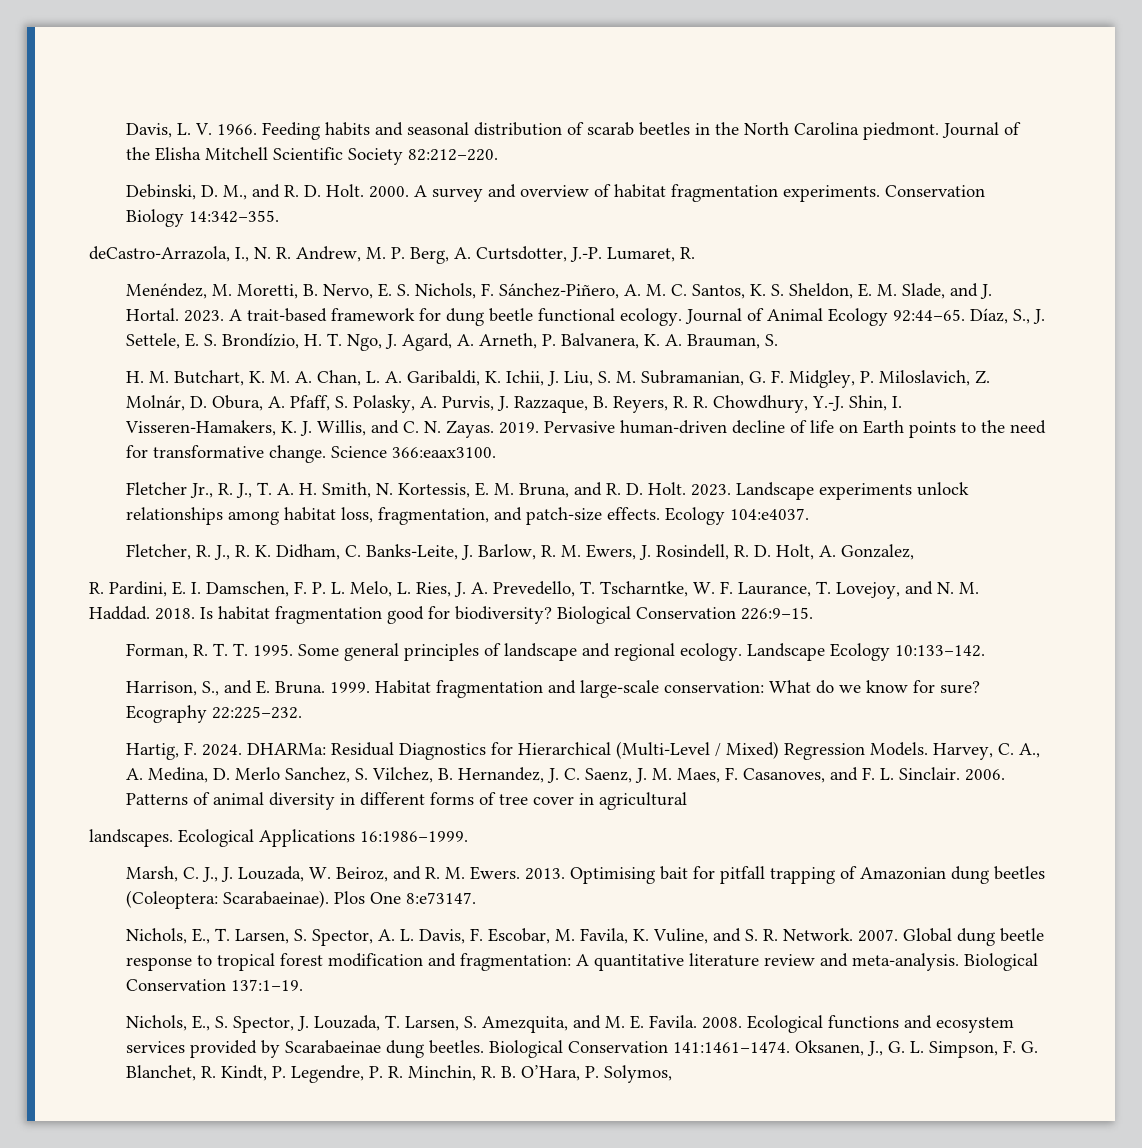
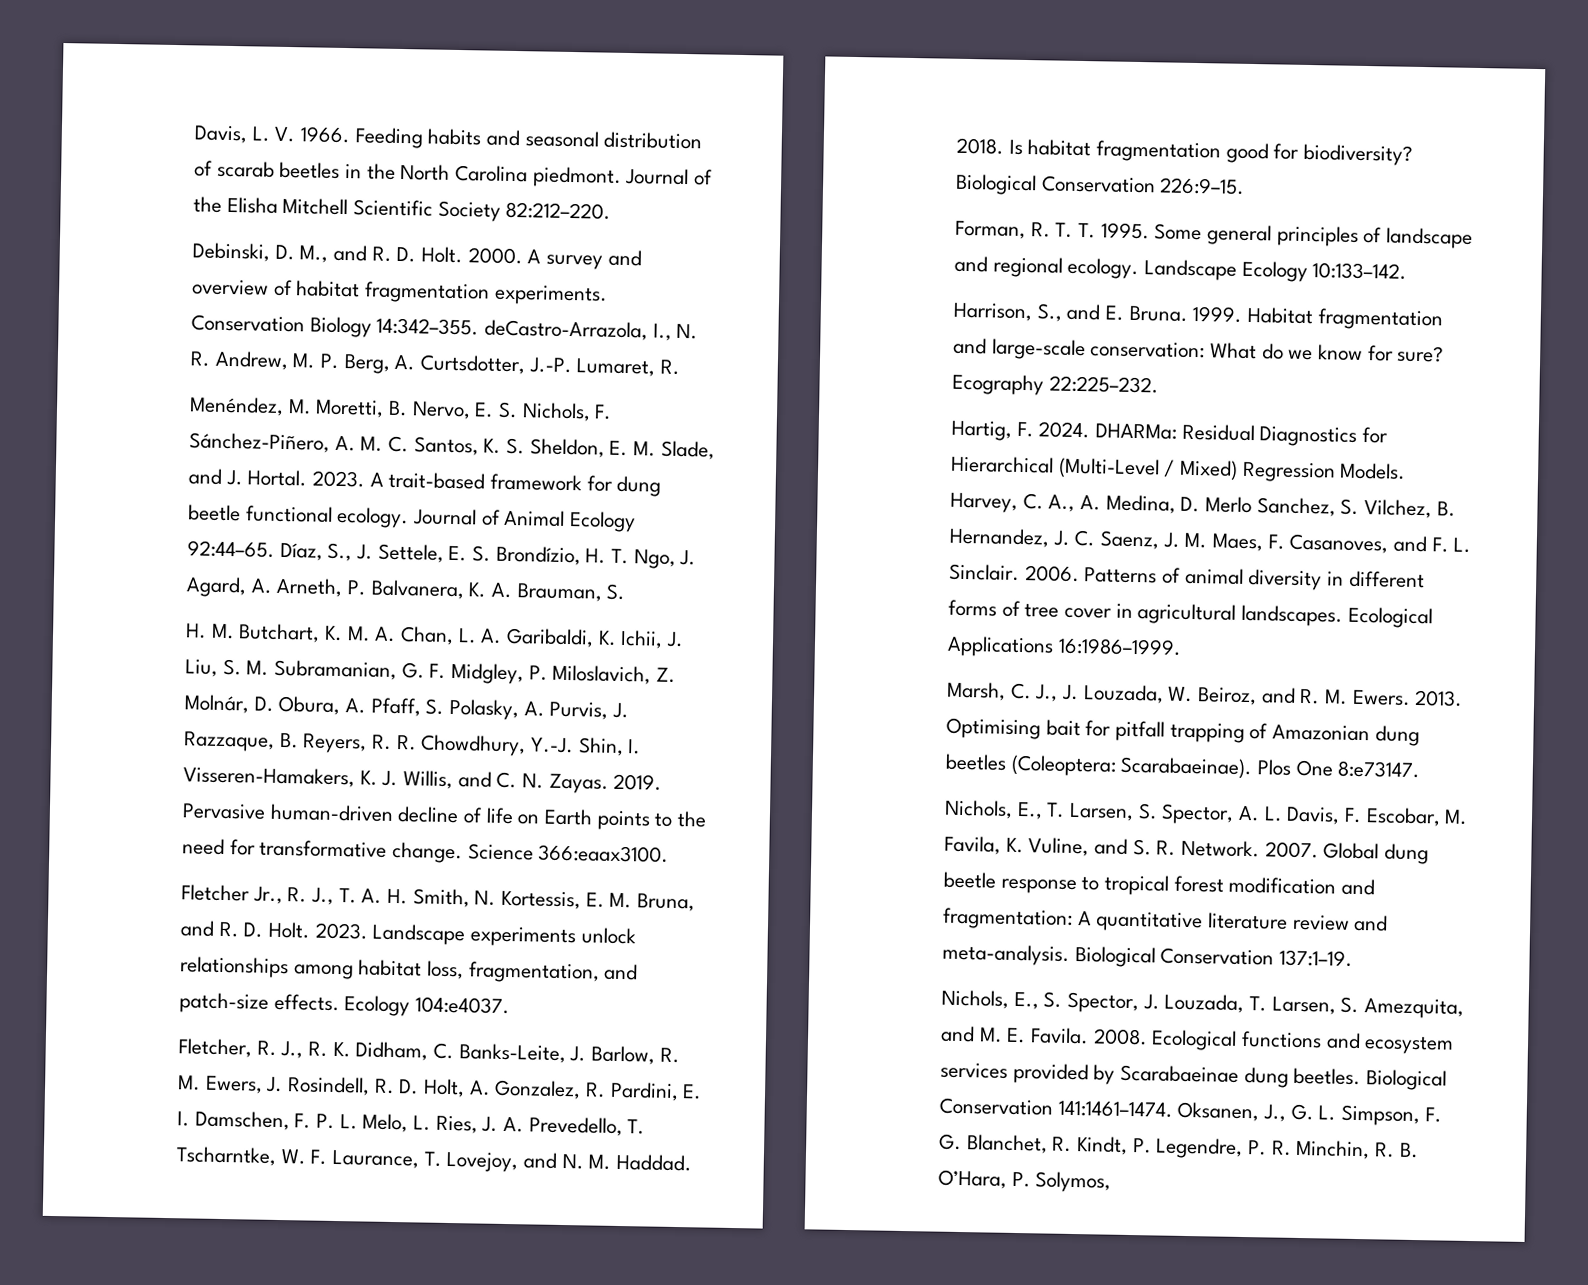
(279, 216) // -> (480, 326) none
(914, 552) // -> (582, 1089) none
(687, 801) // -> (1237, 614) none

